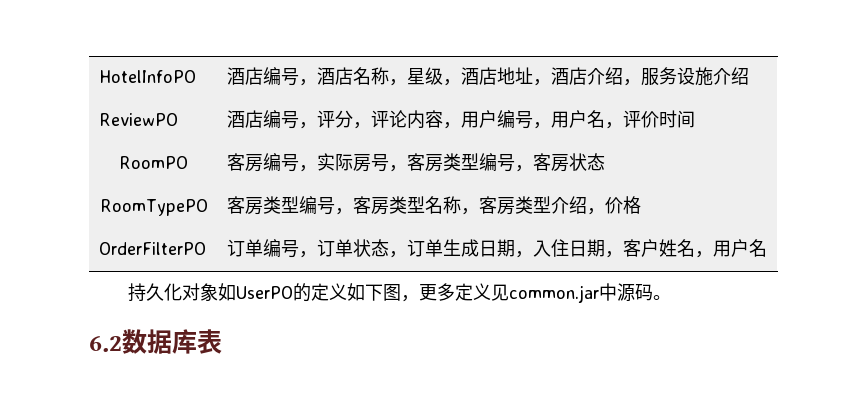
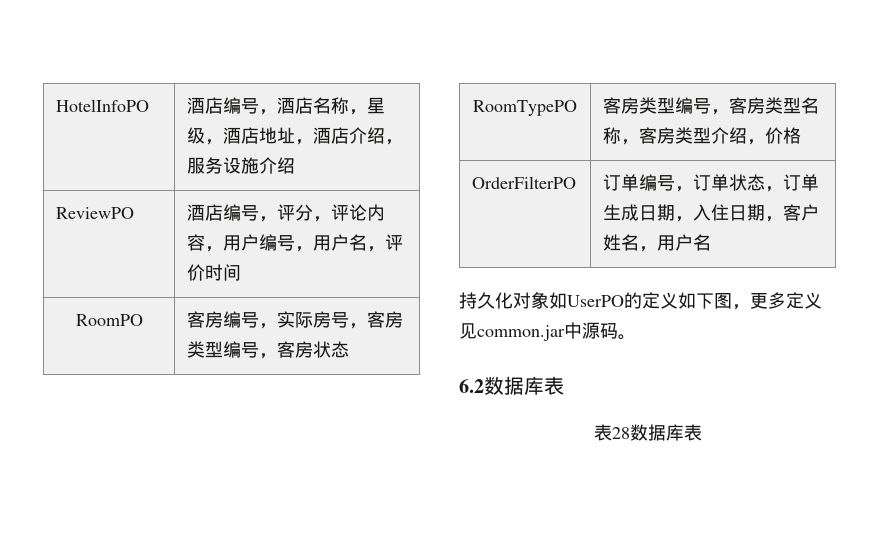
(222, 341) none -> [593,424,702,441] // 表28数据库表

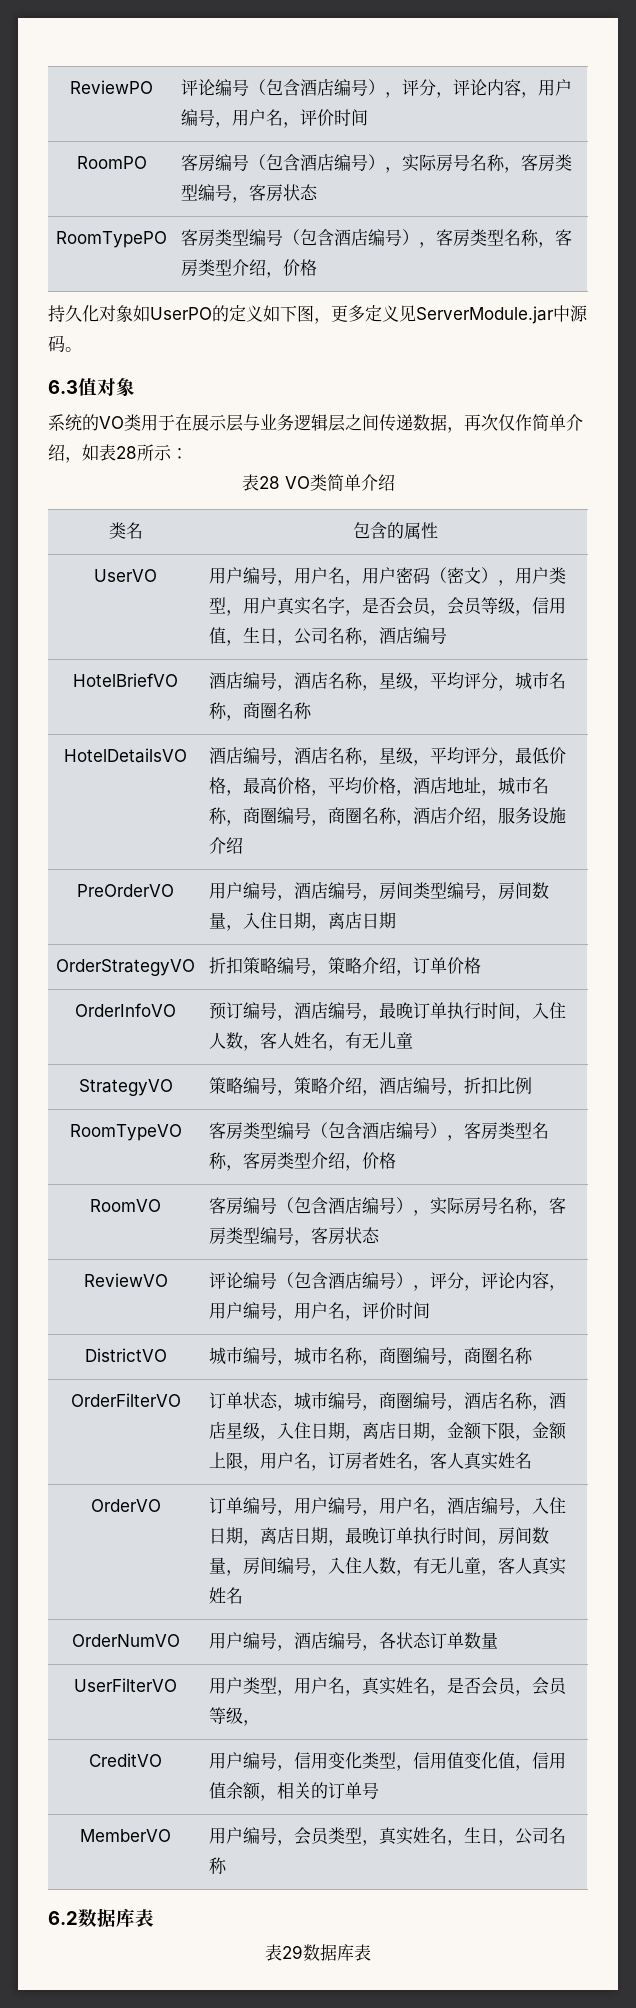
[56,99,150,112] [187,97,386,115] [187,127,404,145] [187,157,296,174] [56,207,135,219] [187,204,260,221] HotelInfoPO | 酒店编号，酒店名称，星级，酒店地址，酒店介绍，服务设施介绍 // ReviewPO | 酒店编号 -> [70,80,153,94] [181,79,386,96] ReviewPO | 评论编号（包含酒店编号）
[259,311,350,329] ，实际房号 -> [249,154,506,173] （包含酒店编号），实际房号名称
[711,97,820,115] [603,127,802,145] [472,176,577,189] [603,174,820,192] [603,204,820,222] [603,234,712,252] ，客房类型名称，客房类型介绍，价格 // OrderFilterPO | 订单编号，订单状态，订单生成日期，入住日期，客户姓名，用户名 -> [283,229,573,248] [181,259,318,278] （包含酒店编号），客房类型名称，客房类型介绍，价格
[477,325,565,341] common.jar -> [416,306,554,324] ServerModule.jar
(636, 337) none -> [48,378,135,396] [48,414,583,433] [48,444,188,463] [241,474,395,491] [108,522,143,539] [352,522,438,539] [94,569,157,582] [209,567,567,586] [209,597,567,616] [209,627,448,646] [73,673,178,687] [209,672,567,691] [209,702,313,721] [64,748,187,763] [209,747,567,766] [209,777,550,796] [209,807,567,826] [209,837,244,854] [77,884,174,897] [209,882,550,901] [209,912,397,931] [56,959,195,976] [209,957,482,976] [75,1003,176,1017] [209,1002,567,1021] [209,1032,414,1051] [78,1079,173,1096] [209,1077,533,1096] [69,1124,182,1141] [209,1122,550,1141] [209,1152,397,1171] [90,1199,161,1212] [209,1197,567,1216] [209,1227,381,1246] [83,1273,168,1287] [209,1272,567,1291] [209,1302,431,1321] [84,1348,167,1362] [209,1347,534,1366] [70,1393,181,1407] [209,1392,567,1411] [209,1422,568,1441] [209,1452,533,1471] [90,1499,161,1512] [209,1497,567,1516] [209,1527,550,1546] [209,1557,567,1576] [209,1587,244,1604] [71,1634,180,1647] [209,1632,499,1651] [74,1678,177,1692] [209,1677,569,1696] [209,1707,261,1726] [89,1753,162,1767] [209,1752,567,1771] [209,1782,380,1801] [80,1829,171,1842] [209,1827,567,1846] [209,1857,228,1874] // 6.3值对象 // 系统的VO类用于在展示层与业务逻辑层之间传递数据，再次仅作简单介绍，如表28所示： // 表28 VO类简单介绍 // 类名 | 包含的属性 // UserVO | 用户编号，用户名，用户密码（密文），用户类型，用户真实名字，是否会员，会员等级，信用值，生日，公司名称，酒店编号 // HotelBriefVO | 酒店编号，酒店名称，星级，平均评分，城市名称，商圈名称 // HotelDetailsVO | 酒店编号，酒店名称，星级，平均评分，最低价格，最高价格，平均价格，酒店地址，城市名称，商圈编号，商圈名称，酒店介绍，服务设施介绍 // PreOrderVO | 用户编号，酒店编号，房间类型编号，房间数量，入住日期，离店日期 // OrderStrategyVO | 折扣策略编号，策略介绍，订单价格 // OrderInfoVO | 预订编号，酒店编号，最晚订单执行时间，入住人数，客人姓名，有无儿童 // StrategyVO | 策略编号，策略介绍，酒店编号，折扣比例 // RoomTypeVO | 客房类型编号（包含酒店编号），客房类型名称，客房类型介绍，价格 // RoomVO | 客房编号（包含酒店编号），实际房号名称，客房类型编号，客房状态 // ReviewVO | 评论编号（包含酒店编号），评分，评论内容，用户编号，用户名，评价时间 // DistrictVO | 城市编号，城市名称，商圈编号，商圈名称 // OrderFilterVO | 订单状态，城市编号，商圈编号，酒店名称，酒店星级，入住日期，离店日期，金额下限，金额上限，用户名，订房者姓名，客人真实姓名 // OrderVO | 订单编号，用户编号，用户名，酒店编号，入住日期，离店日期，最晚订单执行时间，房间数量，房间编号，入住人数，有无儿童，客人真实姓名 // OrderNumVO | 用户编号，酒店编号，各状态订单数量 // UserFilterVO | 用户类型，用户名，真实姓名，是否会员，会员等级， // CreditVO | 用户编号，信用变化类型，信用值变化值，信用值余额，相关的订单号 // MemberVO | 用户编号，会员类型，真实姓名，生日，公司名称
[611,427,630,439] 28 -> [282,1945,303,1959] 29

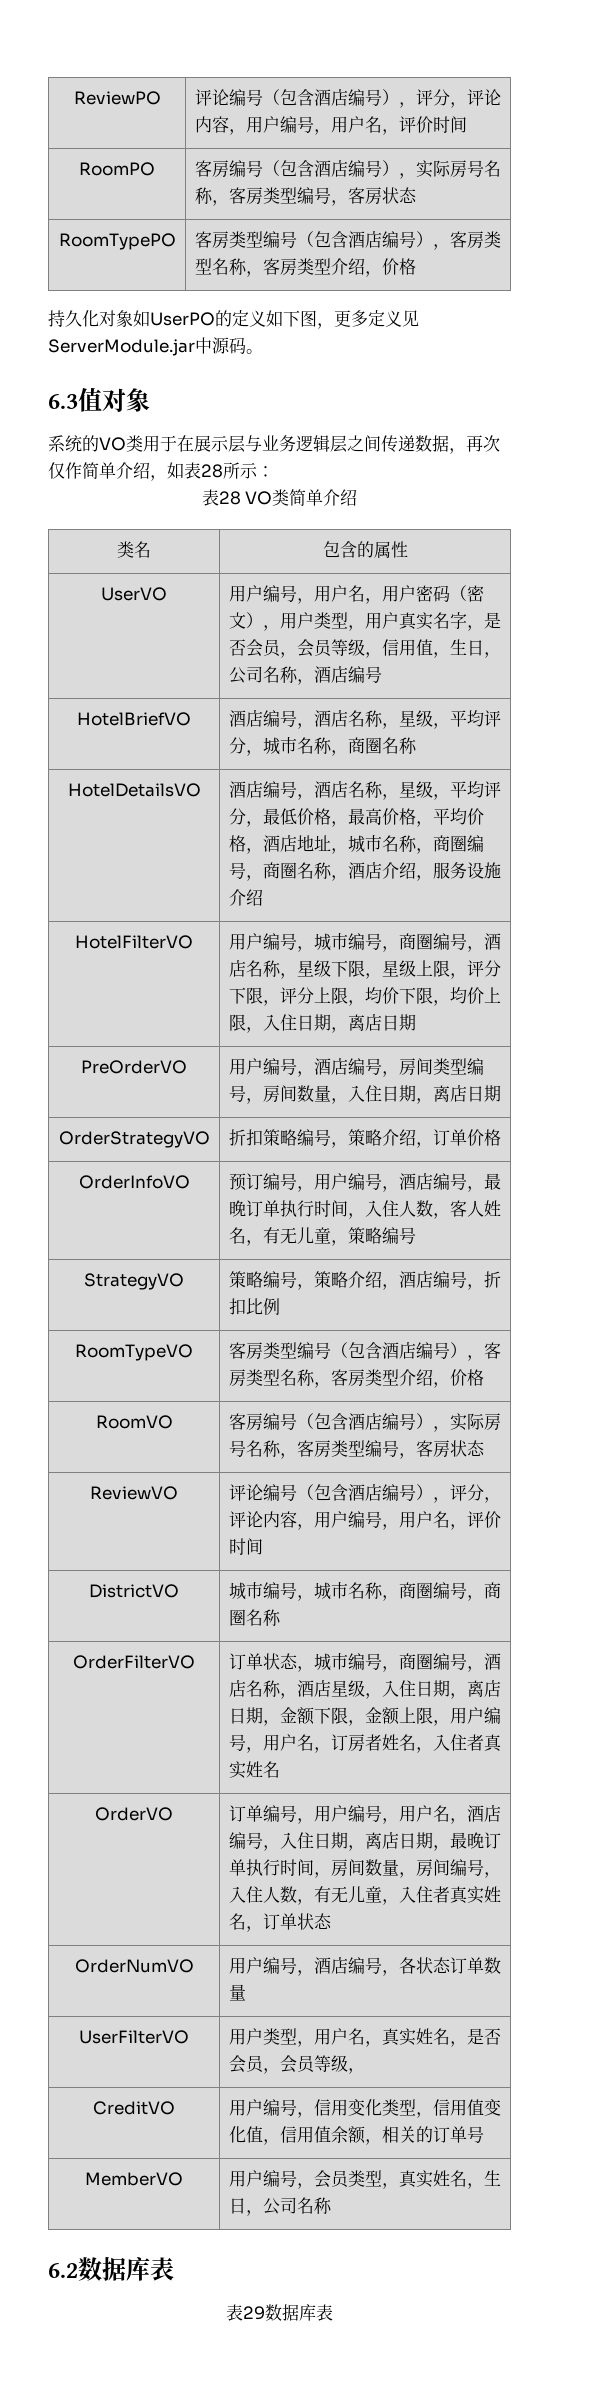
(244, 845) none -> [75,935,193,949] [228,933,501,952] [228,960,501,979] [228,987,501,1006] [228,1014,416,1033] // HotelFilterVO | 用户编号，城市编号，商圈编号，酒店名称，星级下限，星级上限，评分下限，评分上限，均价下限，均价上限，入住日期，离店日期
(295, 1018) none -> [313,1173,399,1192] 用户编号，
(414, 1040) none -> [330,1227,416,1246] ，策略编号
(295, 1460) none -> [483,1707,501,1724] [228,1734,297,1753] 编号，用户
[430,1452,465,1469] 客人 -> [432,1734,484,1751] 入住者
[498,1557,567,1575] [209,1587,244,1604] 客人真实姓名 -> [398,1886,501,1904] [228,1913,332,1932] 入住者真实姓名，订单状态

